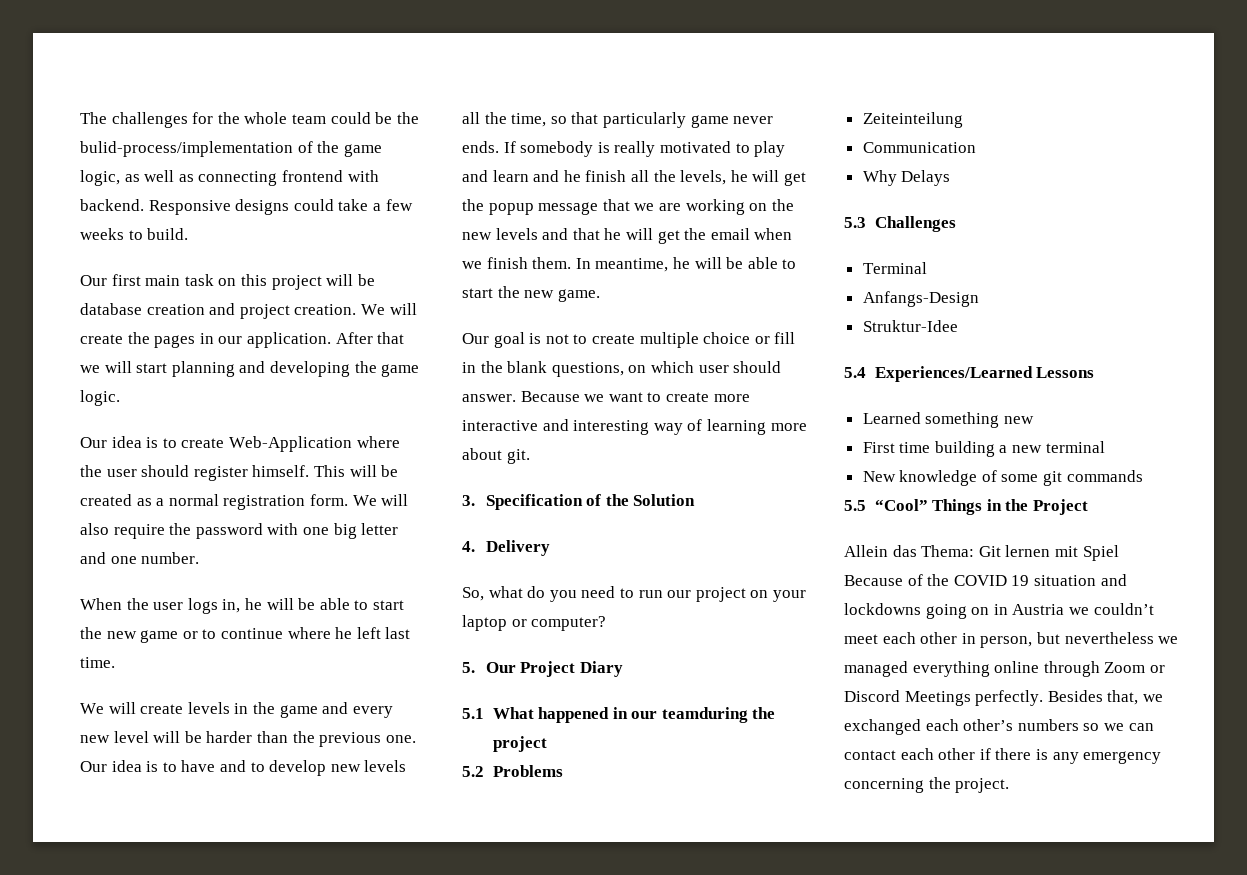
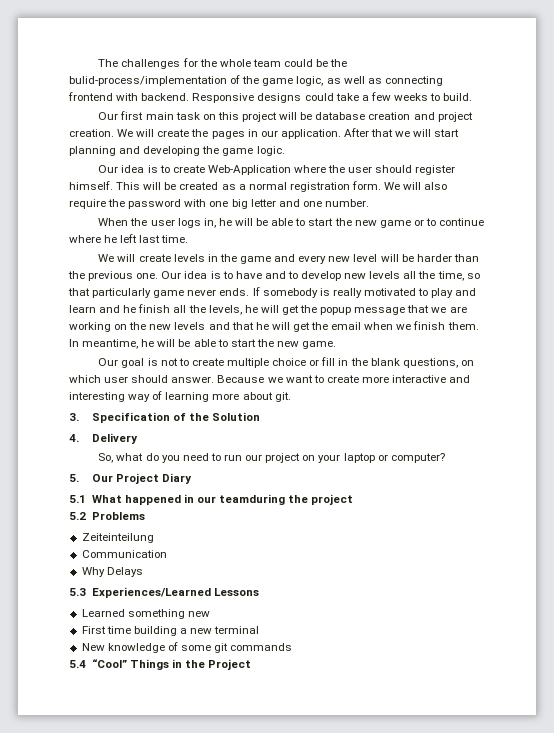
[874,216,956,232] [862,262,927,274] [862,291,979,307] [862,320,958,332] [844,367,866,378] Challenges // Terminal // Anfangs-Design // Struktur-Idee // 5.4 -> (86, 592) none
[844,500,866,511] 5.5 -> [69,660,86,668] 5.4
[844,545,1119,561] [844,574,1127,586] [844,603,1154,619] [844,632,1179,648] [844,661,1165,677] [844,690,1163,706] [844,719,1154,735] [844,748,1162,764] [844,777,1010,793] // Allein das Thema: Git lernen mit Spiel // Because of the COVID 19 situation and lockdowns going on in Austria we couldn’t meet each other in person, but nevertheless we managed everything online through Zoom or Discord Meetings perfectly. Besides that, we exchanged each other’s numbers so we can contact each other if there is any emergency concerning the project. -> (252, 664) none

